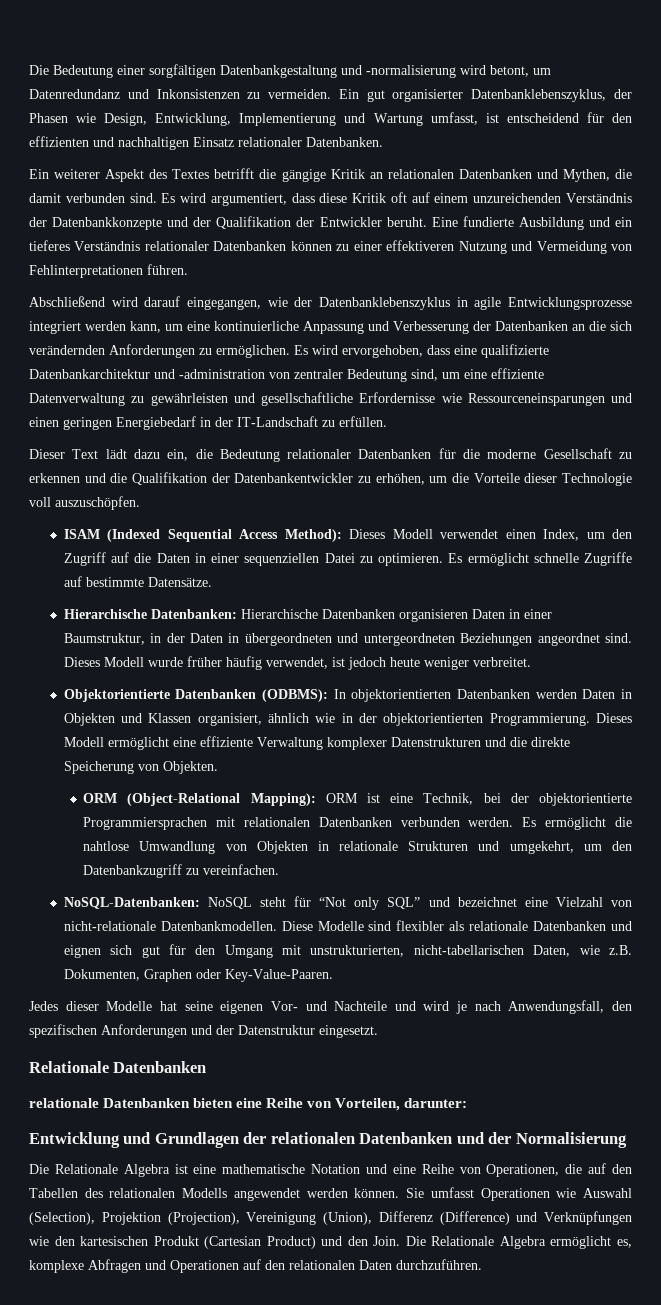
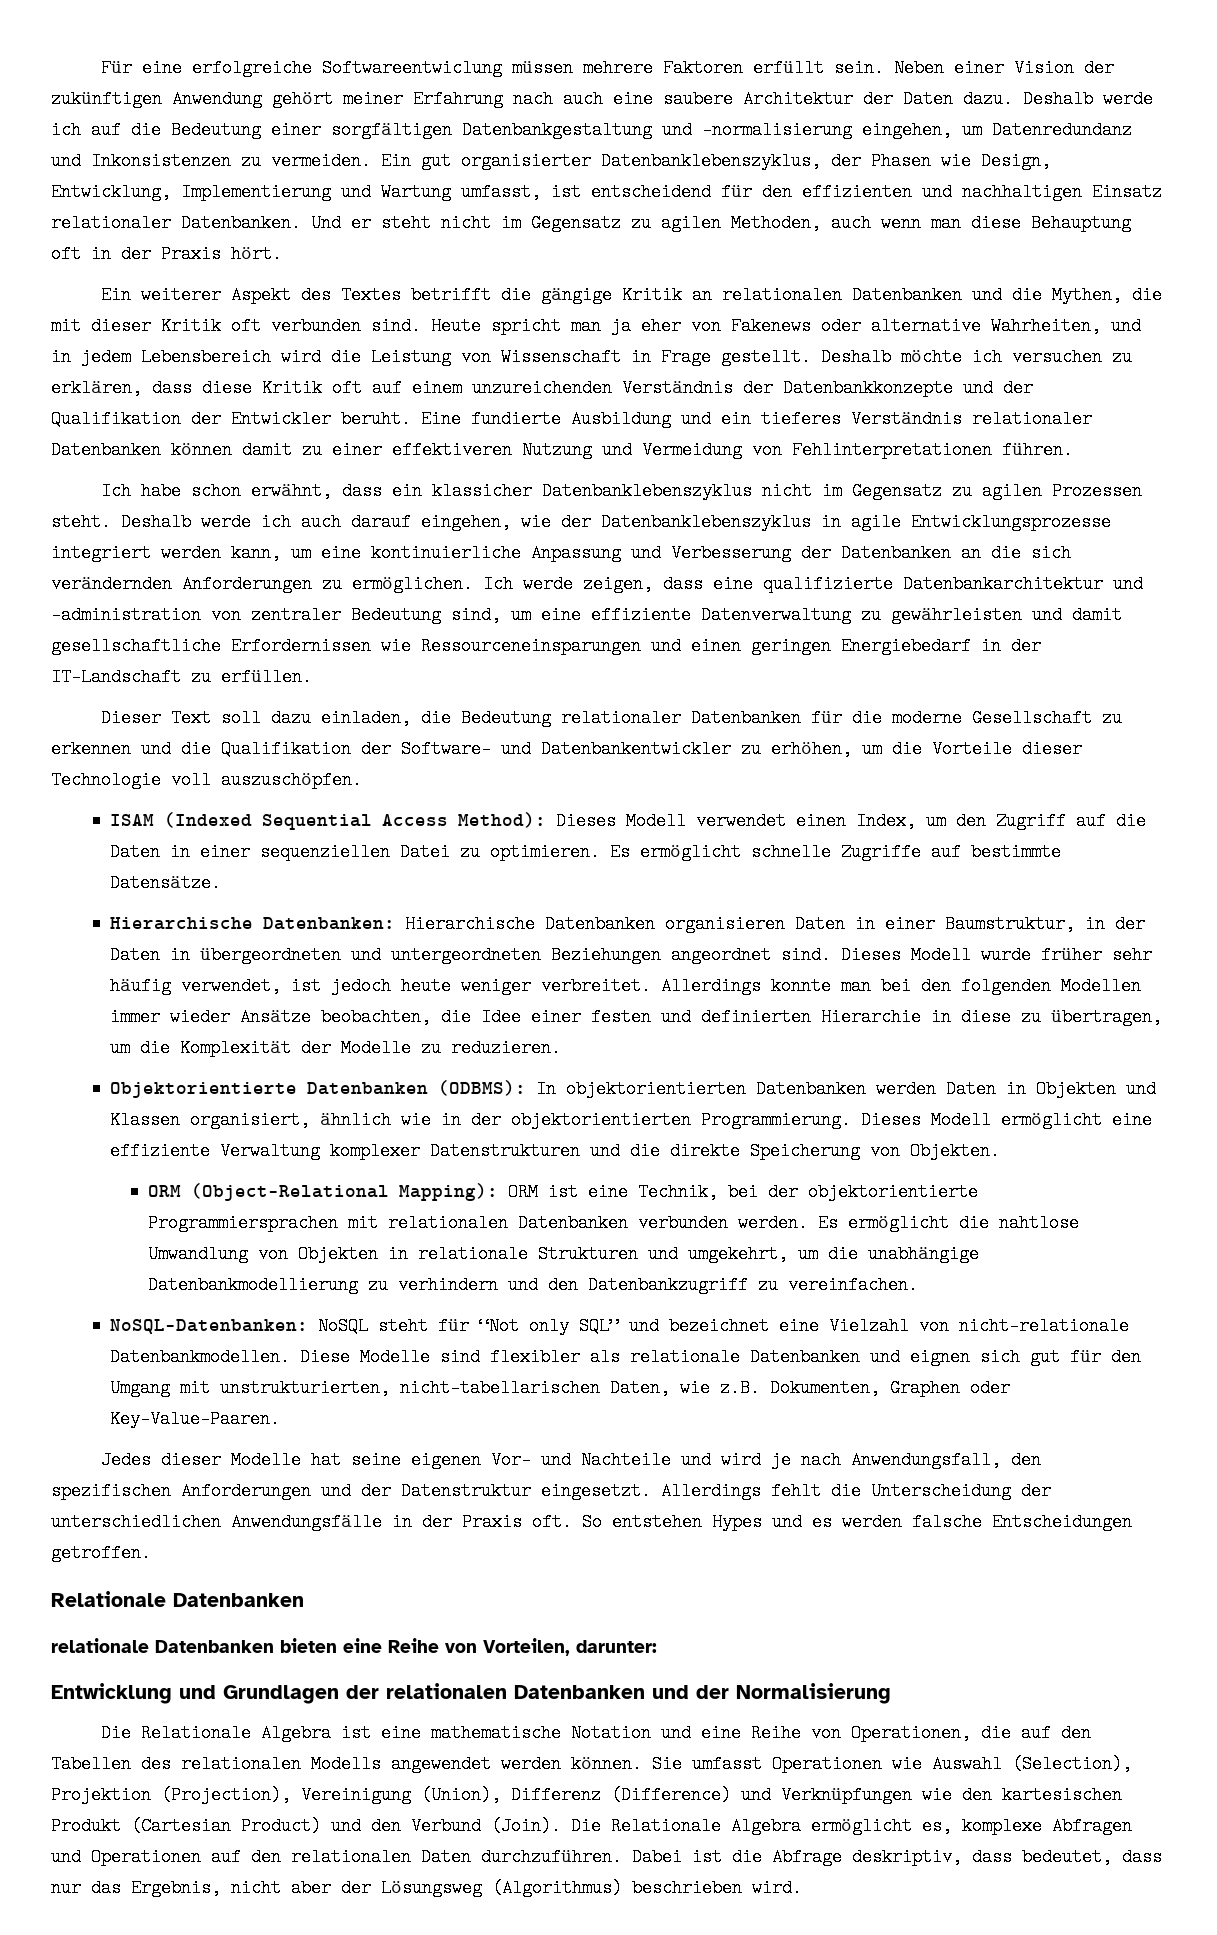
[29,65,49,75] Die -> [101,59,1115,77] [51,90,1153,108] [51,121,161,139] Für eine erfolgreiche Softwareentwiclung müssen mehrere Faktoren erfüllt sein. Neben einer Vision der zukünftigen Anwendung gehört meiner Erfahrung nach auch eine saubere Architektur der Daten dazu. Deshalb werde ich auf die
[460,65,529,77] wird betont, -> [862,121,952,139] eingehen,
(383, 142) none -> [311,214,1131,232] [51,245,282,263] Und er steht nicht im Gegensatz zu agilen Methoden, auch wenn man diese Behauptung oft in der Praxis hört.
(558, 174) none -> [1012,286,1043,304] die
[29,193,287,206] damit verbunden sind. Es wird argumentiert, -> [51,317,1141,335] [51,348,1132,366] [51,379,142,397] mit dieser Kritik oft verbunden sind. Heute spricht man ja eher von Fakenews oder alternative Wahrheiten, und in jedem Lebensbereich wird die Leistung von Wissenschaft in Frage gestellt. Deshalb möchte ich versuchen zu erklären,
(332, 246) none -> [242,441,292,459] damit
[29,296,261,310] Abschließend wird darauf eingegangen, -> [101,482,1143,500] [51,513,511,531] Ich habe schon erwähnt, dass ein klassicher Datenbanklebenszyklus nicht im Gegensatz zu agilen Prozessen steht. Deshalb werde ich auch darauf eingehen,
[294,345,423,358] Es wird ervorgehoben, -> [483,575,653,593] Ich werde zeigen,
[261,392,436,406] gesellschaftliche Erfordernisse -> [1072,606,1122,624] [51,637,371,655] damit gesellschaftliche Erfordernissen
[105,449,189,461] lädt dazu ein, -> [221,709,412,727] soll dazu einladen,
(230, 478) none -> [401,740,531,758] Software- und
(222, 661) none -> [1112,946,1153,964] sehr
(531, 662) none -> [661,977,1142,995] [110,1008,1163,1026] [110,1039,562,1057] Allerdings konnte man bei den folgenden Modellen immer wieder Ansätze beobachten, die Idee einer festen und definierten Hierarchie in diese zu übertragen, um die Komplexität der Modelle zu reduzieren.
(602, 847) none -> [828,1245,980,1263] [148,1276,539,1294] die unabhängige Datenbankmodellierung zu verhindern und
(378, 1031) none -> [661,1482,1051,1500] [51,1513,1132,1531] [51,1544,151,1562] Allerdings fehlt die Unterscheidung der unterschiedlichen Anwendungsfälle in der Praxis oft. So entstehen Hypes und es werden falsche Entscheidungen getroffen.
[373,1236,401,1246] Join. -> [411,1817,561,1835] Verbund (Join).
(482, 1264) none -> [632,1848,1162,1866] [51,1879,802,1897] Dabei ist die Abfrage deskriptiv, dass bedeutet, dass nur das Ergebnis, nicht aber der Lösungsweg (Algorithmus) beschrieben wird.

